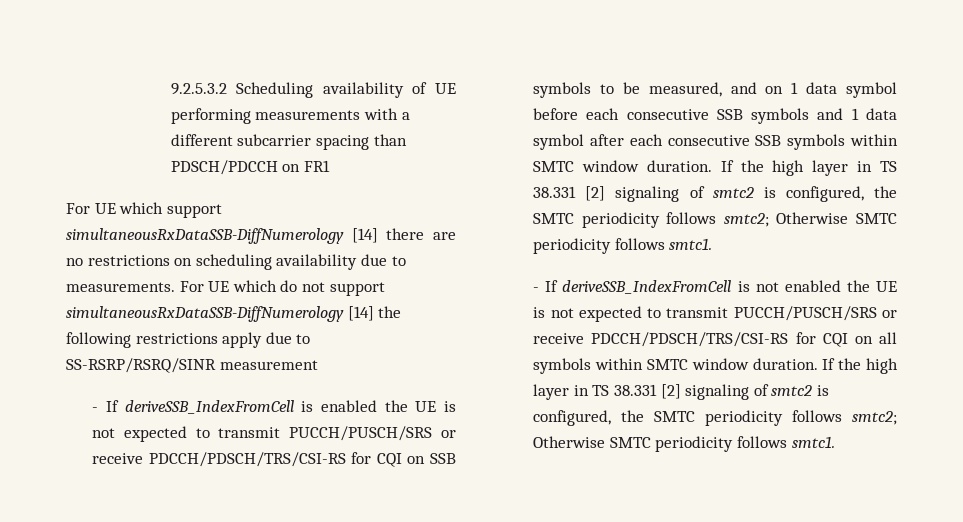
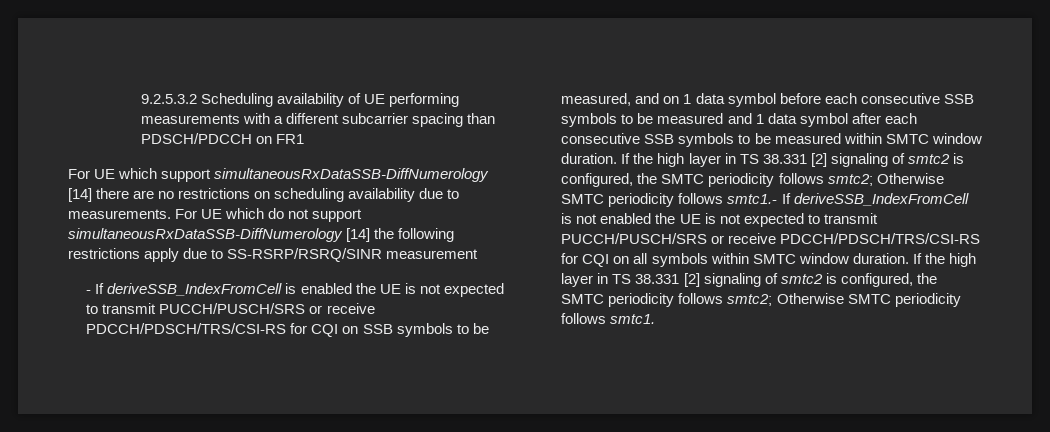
(810, 116) none -> [621,113,724,124] to be measured
(846, 142) none -> [738,133,841,144] to be measured
[669,238,713,250] [533,287,540,292] smtc1. // - -> [727,194,778,204] smtc1.-

